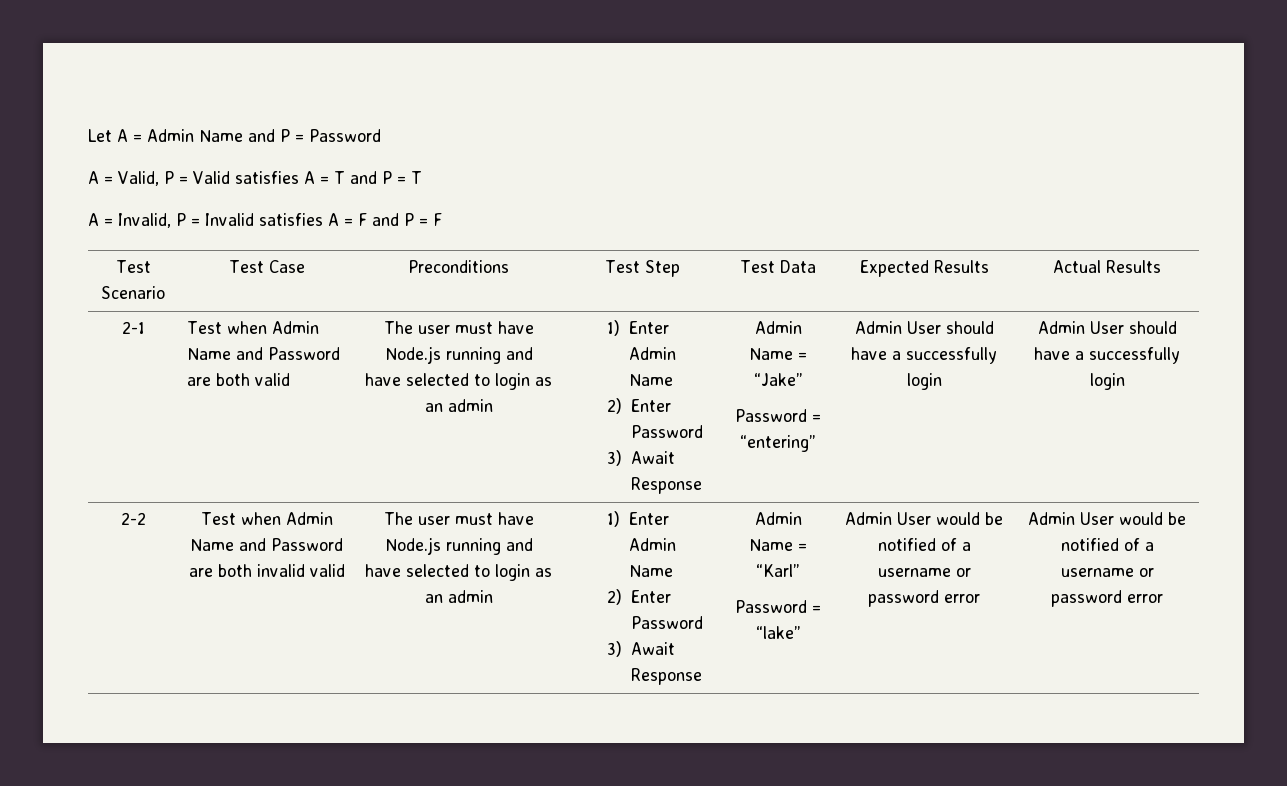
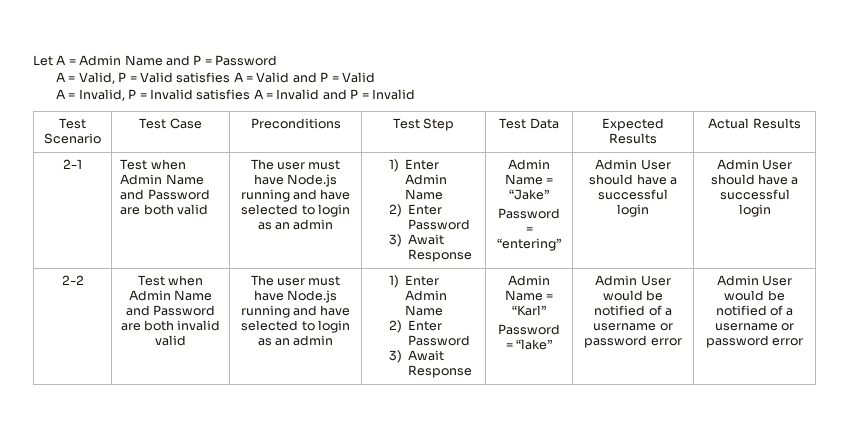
[333,171,422,184] T and P = T -> [256,72,375,83] Valid and P = Valid
[358,213,442,226] F and P = F -> [276,89,415,100] Invalid and P = Invalid
[906,347,997,364] successfully -> [598,189,669,200] successful
[1089,347,1180,364] successfully -> [719,189,790,200] successful

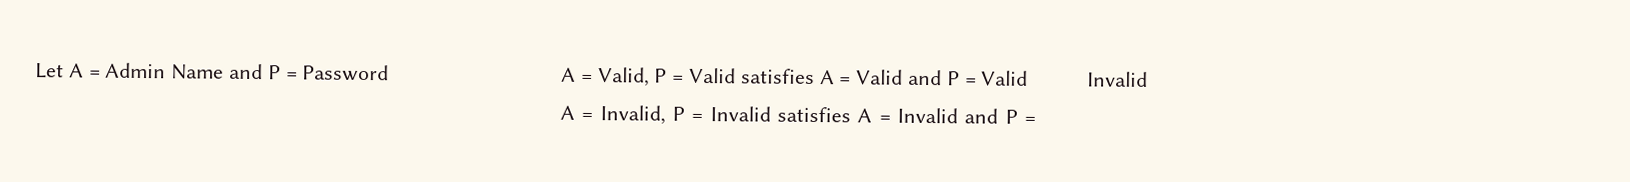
[59,118,86,129] [44,133,101,144] [139,118,202,129] [250,118,341,129] [392,118,455,131] [499,118,559,129] [602,118,665,131] [609,133,658,144] [708,118,801,129] [63,159,82,169] [120,159,186,170] [120,174,204,185] [120,189,210,200] [120,204,209,215] [250,159,341,170] [253,174,338,187] [240,189,351,202] [241,204,350,217] [257,219,334,230] [388,159,440,172] [405,174,448,185] [405,189,444,200] [388,204,443,217] [408,219,471,230] [388,234,445,247] [408,249,473,262] [508,159,550,170] [504,174,554,185] [509,189,549,200] [498,208,560,219] [525,227,533,233] [497,238,561,251] [595,159,671,170] [589,174,677,185] [598,189,669,200] [617,204,650,217] [716,159,793,170] [710,174,799,185] [719,189,790,200] [738,204,771,217] [61,275,84,285] [137,275,204,286] [128,290,213,301] [125,305,216,316] [120,320,221,331] [155,335,186,346] [250,275,341,286] [253,290,338,303] [240,305,351,318] [241,320,350,333] [257,335,334,346] [388,275,440,288] [405,290,448,301] [405,305,444,316] [388,320,443,333] [408,335,471,346] [388,350,445,363] [408,365,473,378] [508,275,550,286] [504,290,554,301] [512,305,546,316] [498,324,560,335] [505,339,553,350] [595,275,671,286] [602,290,664,301] [594,305,672,316] [593,323,673,331] [584,335,682,348] [716,275,793,286] [724,290,785,301] [715,305,794,316] [714,323,795,331] [705,335,804,348] // Test Scenario | Test Case | Preconditions | Test Step | Test Data | Expected Results | Actual Results // 2-1 | Test when Admin Name and Password are both valid | The user must have Node.js running and have selected to login as an admin | 1) Enter Admin Name // 2) Enter Password // 3) Await Response | Admin Name = “Jake” // Password = “entering” | Admin User should have a successful login | Admin User should have a successful login // 2-2 | Test when Admin Name and Password are both invalid valid | The user must have Node.js running and have selected to login as an admin | 1) Enter Admin Name // 2) Enter Password // 3) Await Response | Admin Name = “Karl” // Password = “lake” | Admin User would be notified of a username or password error | Admin User would be notified of a username or password error -> (1148, 79) none

